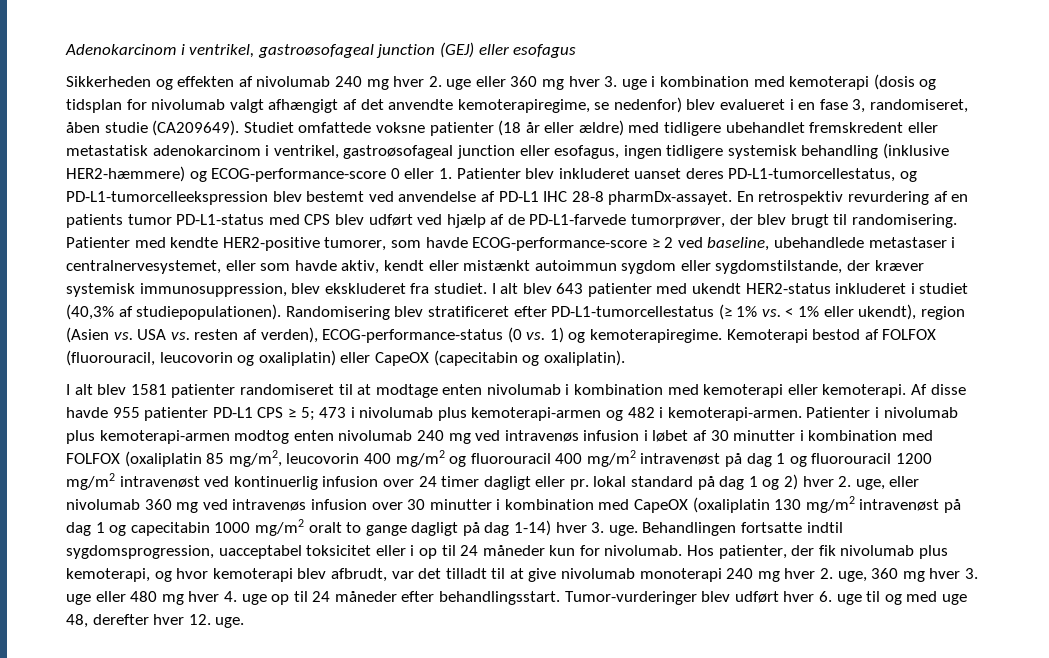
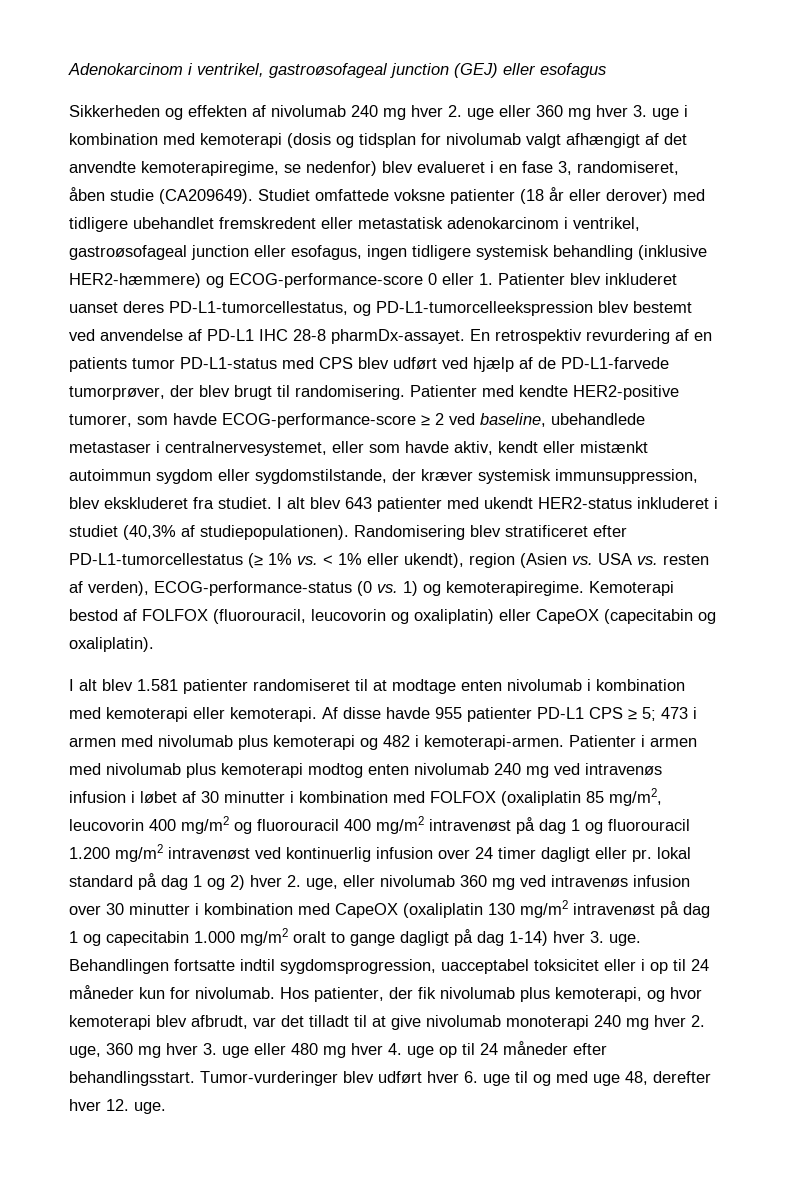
[578,120,624,136] ældre) -> [606,189,668,204] derover)
[139,283,287,297] immunosuppression, -> [555,469,698,484] immunsuppression,
[130,384,167,395] 1581 -> [137,679,178,691] 1.581
[359,407,602,421] nivolumab plus kemoterapi-armen -> [69,735,355,750] armen med nivolumab plus kemoterapi
[883,407,958,418] [66,430,230,444] nivolumab plus kemoterapi-armen -> [650,737,697,747] [69,763,303,778] armen med nivolumab plus kemoterapi
[896,453,933,464] 1200 -> [69,847,110,859] 1.200
[214,522,251,533] 1000 -> [194,931,235,943] 1.000

